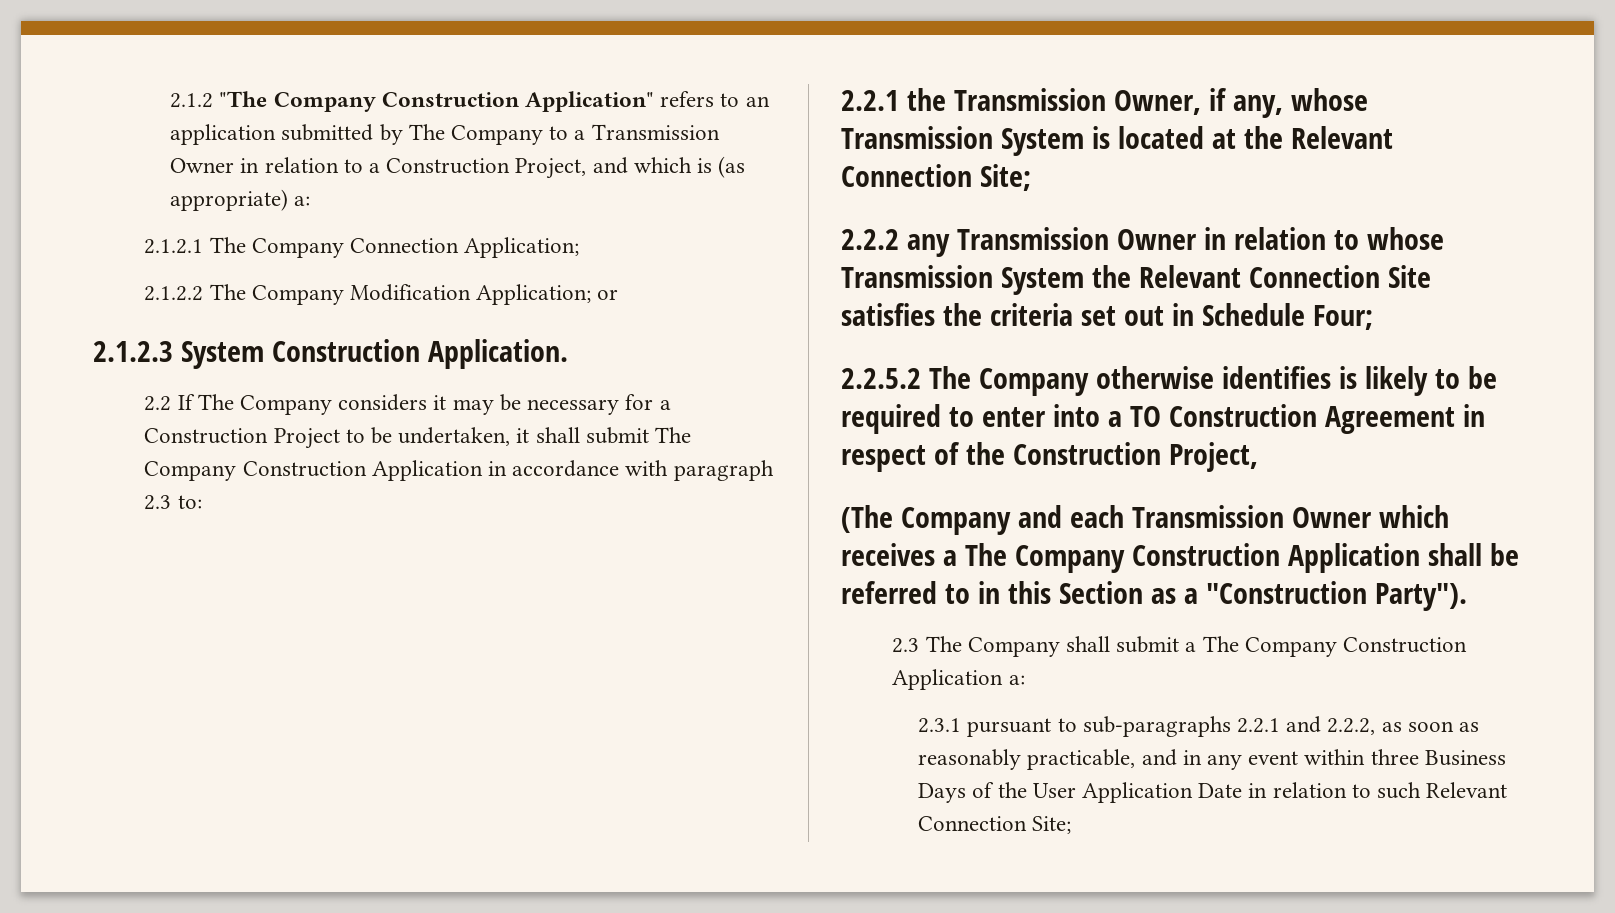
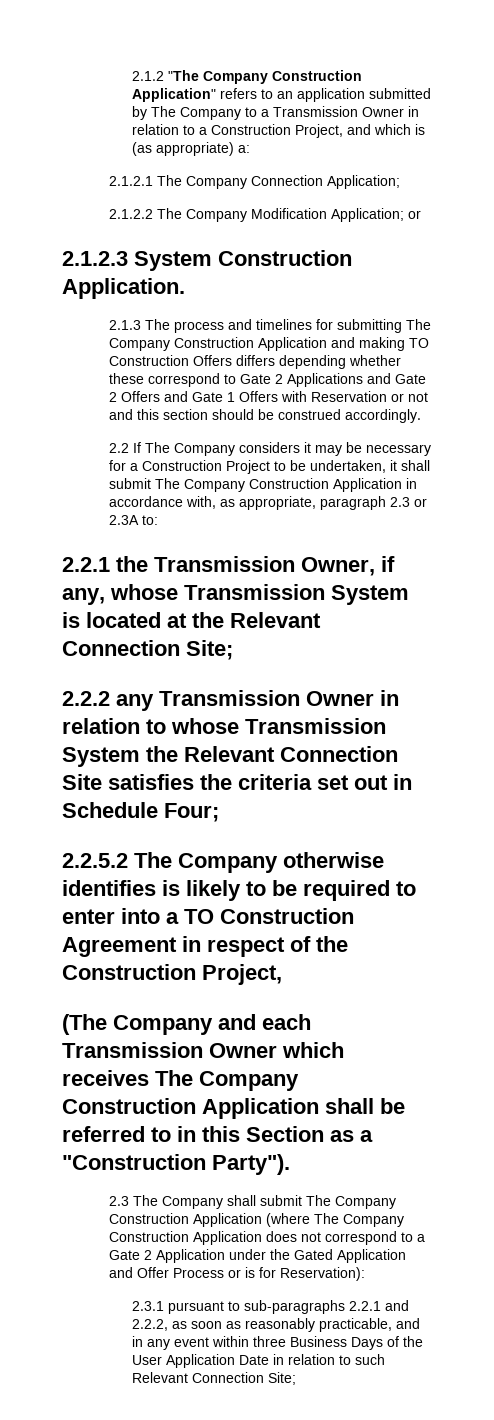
(568, 354) none -> [108,319,431,333] [108,337,429,351] [108,355,401,369] [108,373,426,387] [108,391,428,402] [108,409,421,423] // 2.1.3 The process and timelines for submitting The Company Construction Application and making TO Construction Offers differs depending whether these correspond to Gate 2 Applications and Gate 2 Offers and Gate 1 Offers with Reservation or not and this section should be construed accordingly.
[625,460,774,481] [144,495,172,510] with paragraph 2.3 -> [185,496,427,510] [108,515,139,525] with, as appropriate, paragraph 2.3 or 2.3A
[942,550,957,566] a -> (149, 1078) none
[1185,636,1468,657] [892,669,1025,690] a The Company Construction Application a: -> [305,1195,396,1209] [108,1213,404,1227] [108,1231,425,1245] [108,1249,406,1263] [108,1267,365,1281] The Company Construction Application (where The Company Construction Application does not correspond to a Gate 2 Application under the Gated Application and Offer Process or is for Reservation):

